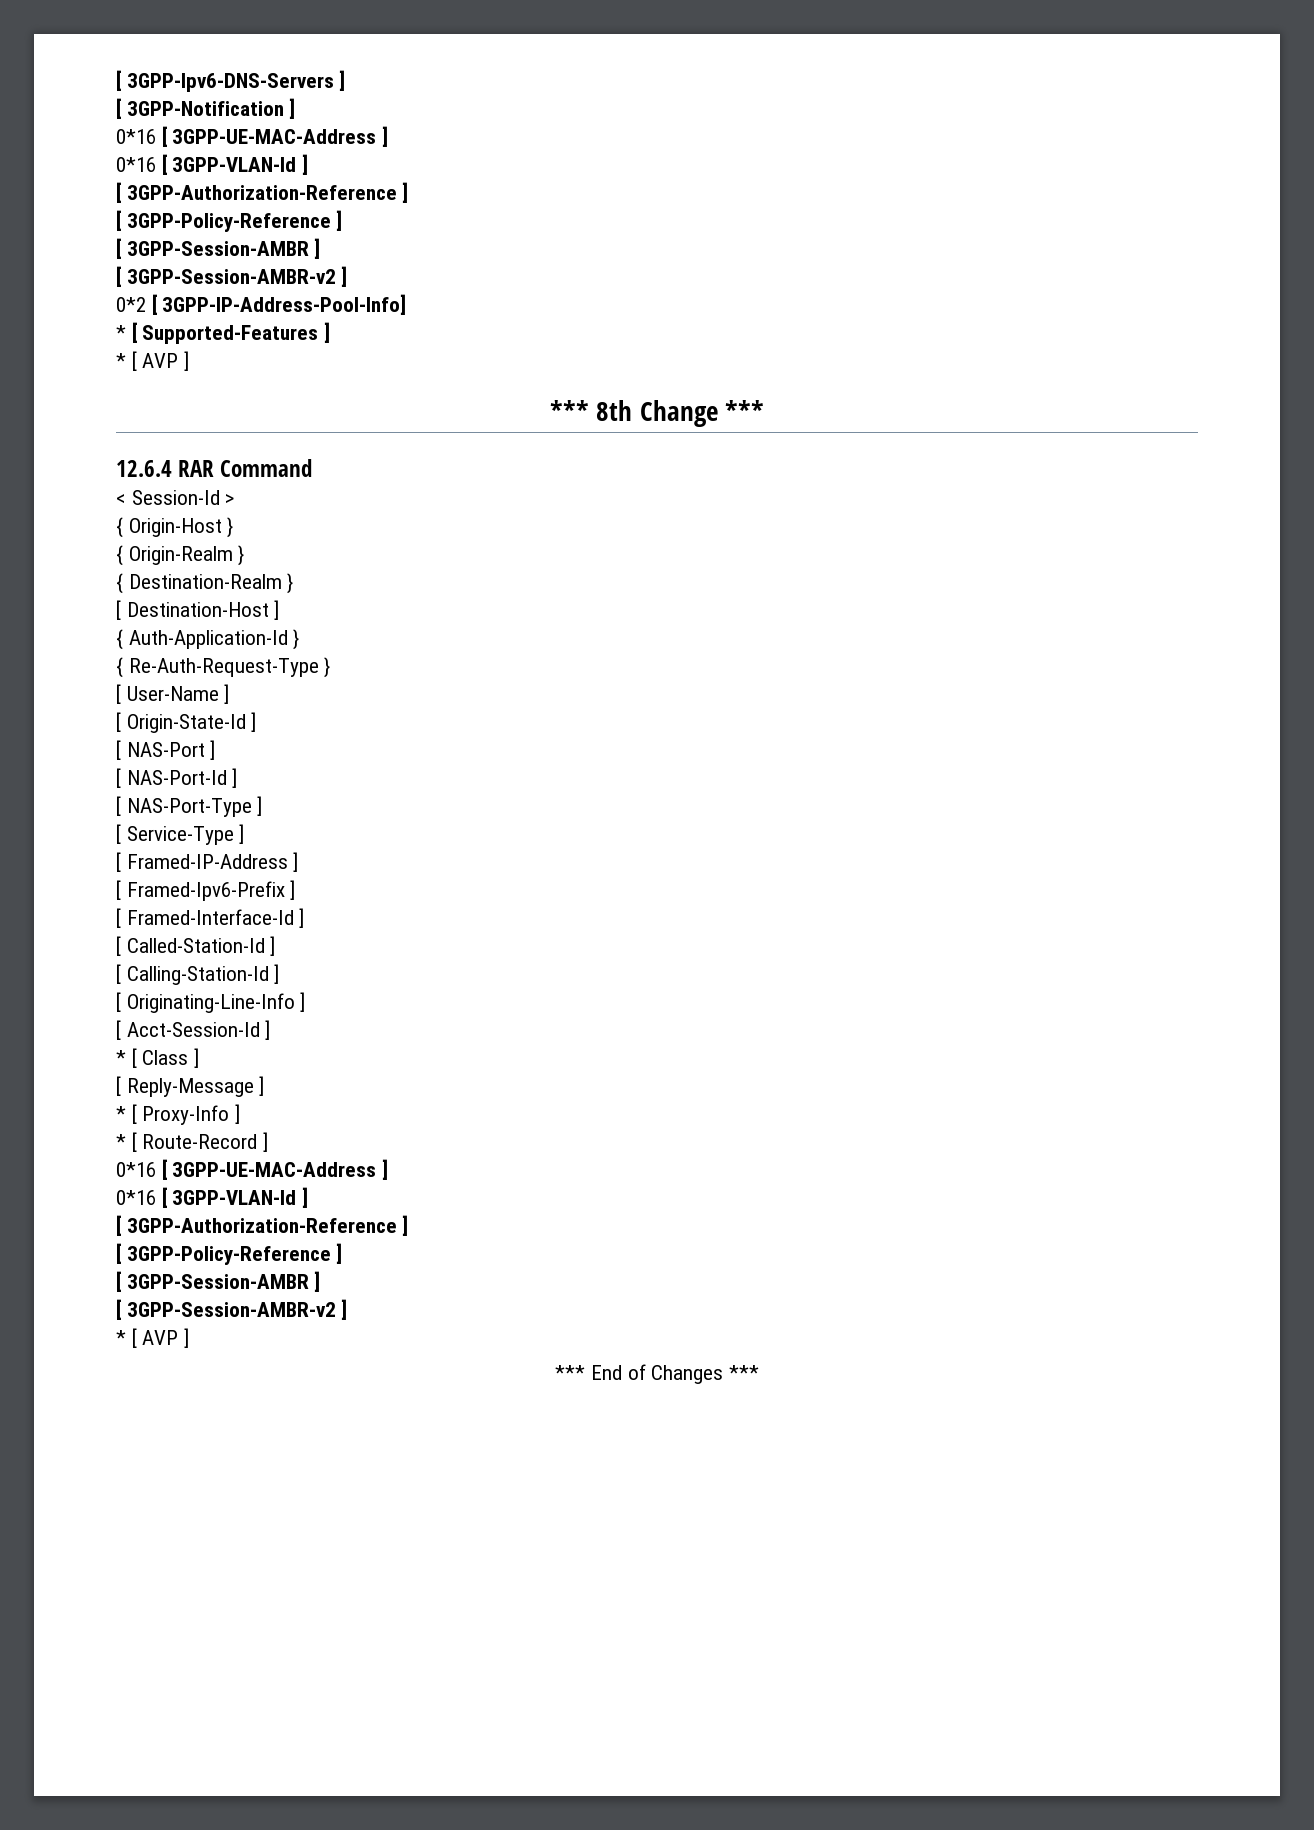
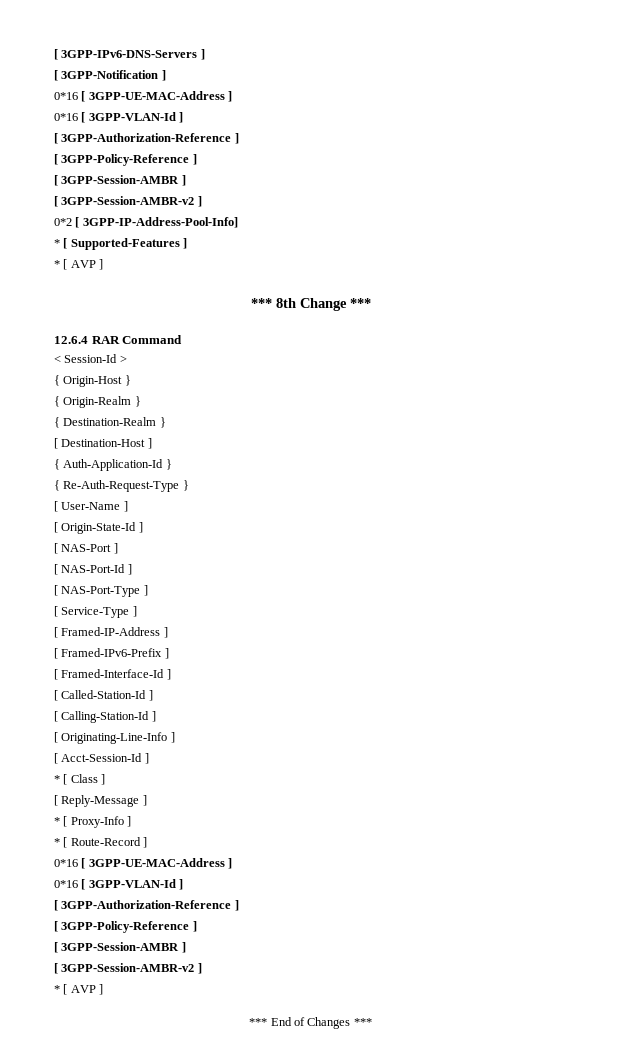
[116,70,334,92] [ 3GPP-Ipv6-DNS-Servers -> [54,49,198,60] [ 3GPP-IPv6-DNS-Servers
[126,881,285,901] Framed-Ipv6-Prefix -> [61,648,163,657] Framed-IPv6-Prefix

